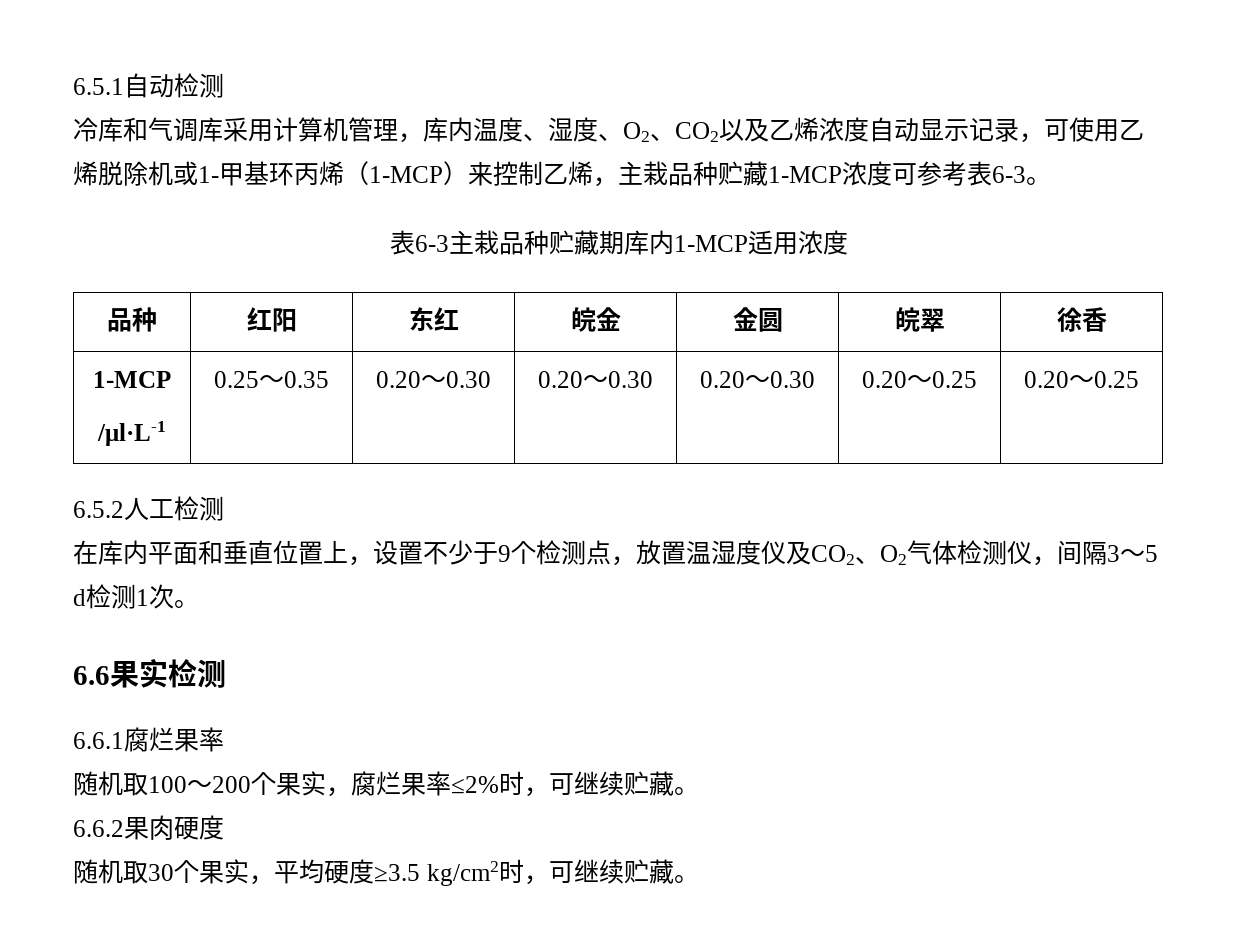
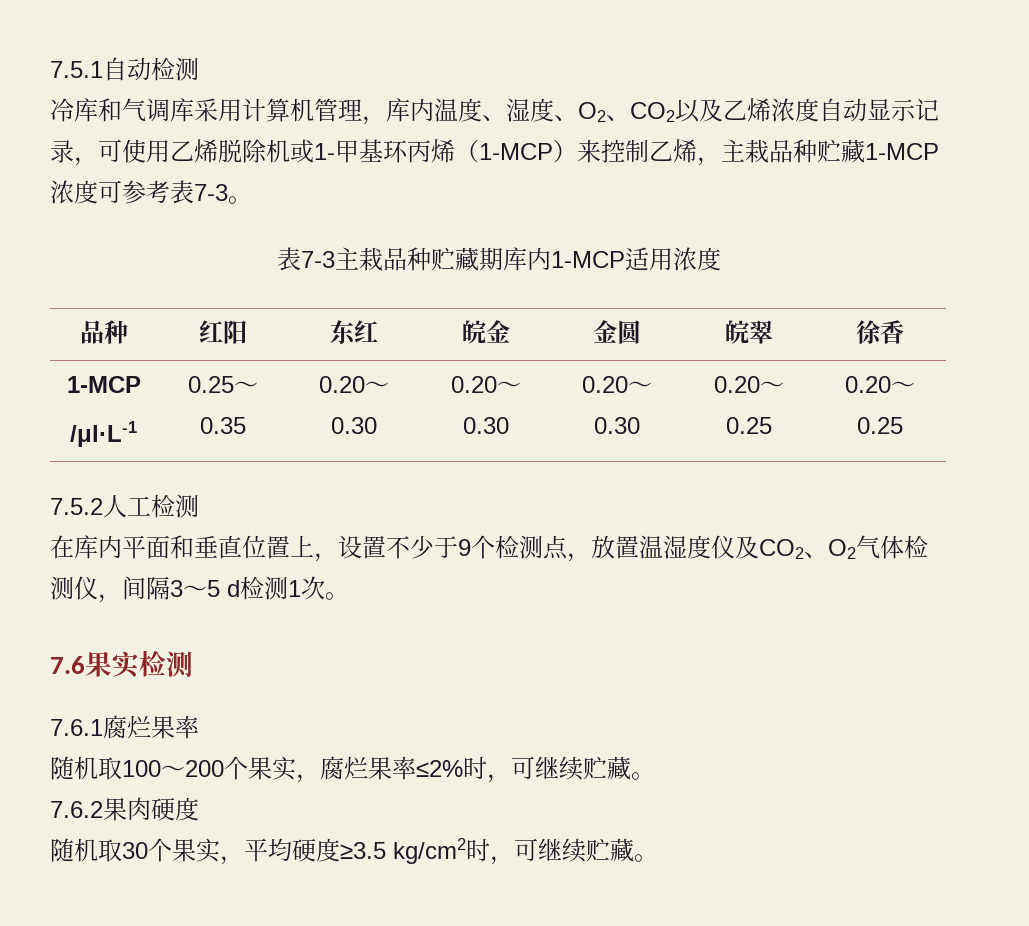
[73,78,124,95] 6.5.1 -> [50,61,103,78] 7.5.1
[992,166,1026,183] 6-3 -> [194,184,228,201] 7-3
[414,235,449,252] 6-3 -> [300,251,335,268] 7-3
[73,501,124,518] 6.5.2 -> [50,498,103,515] 7.5.2
[73,666,110,685] 6.6 -> [50,656,85,674] 7.6
[73,732,124,749] 6.6.1 -> [50,719,103,736] 7.6.1
[73,820,124,837] 6.6.2 -> [50,801,103,818] 7.6.2

